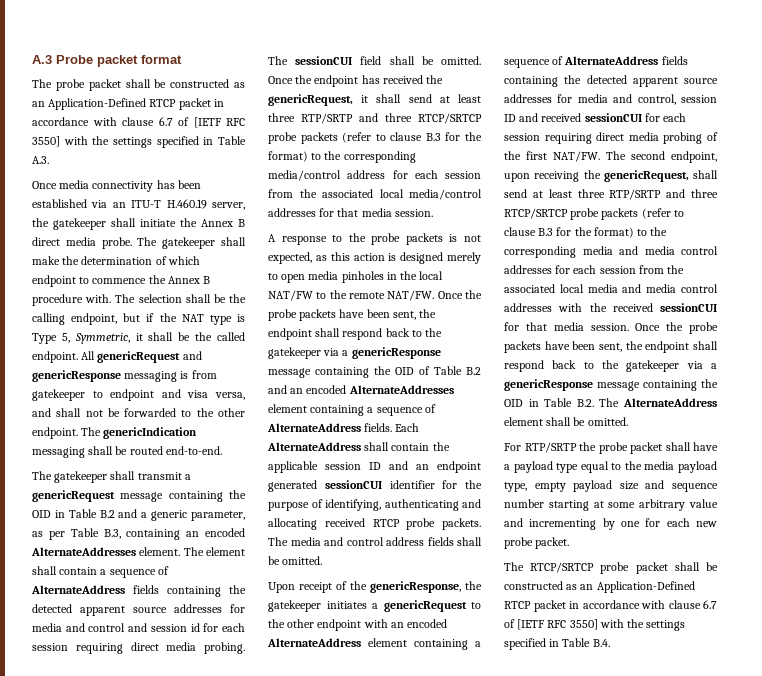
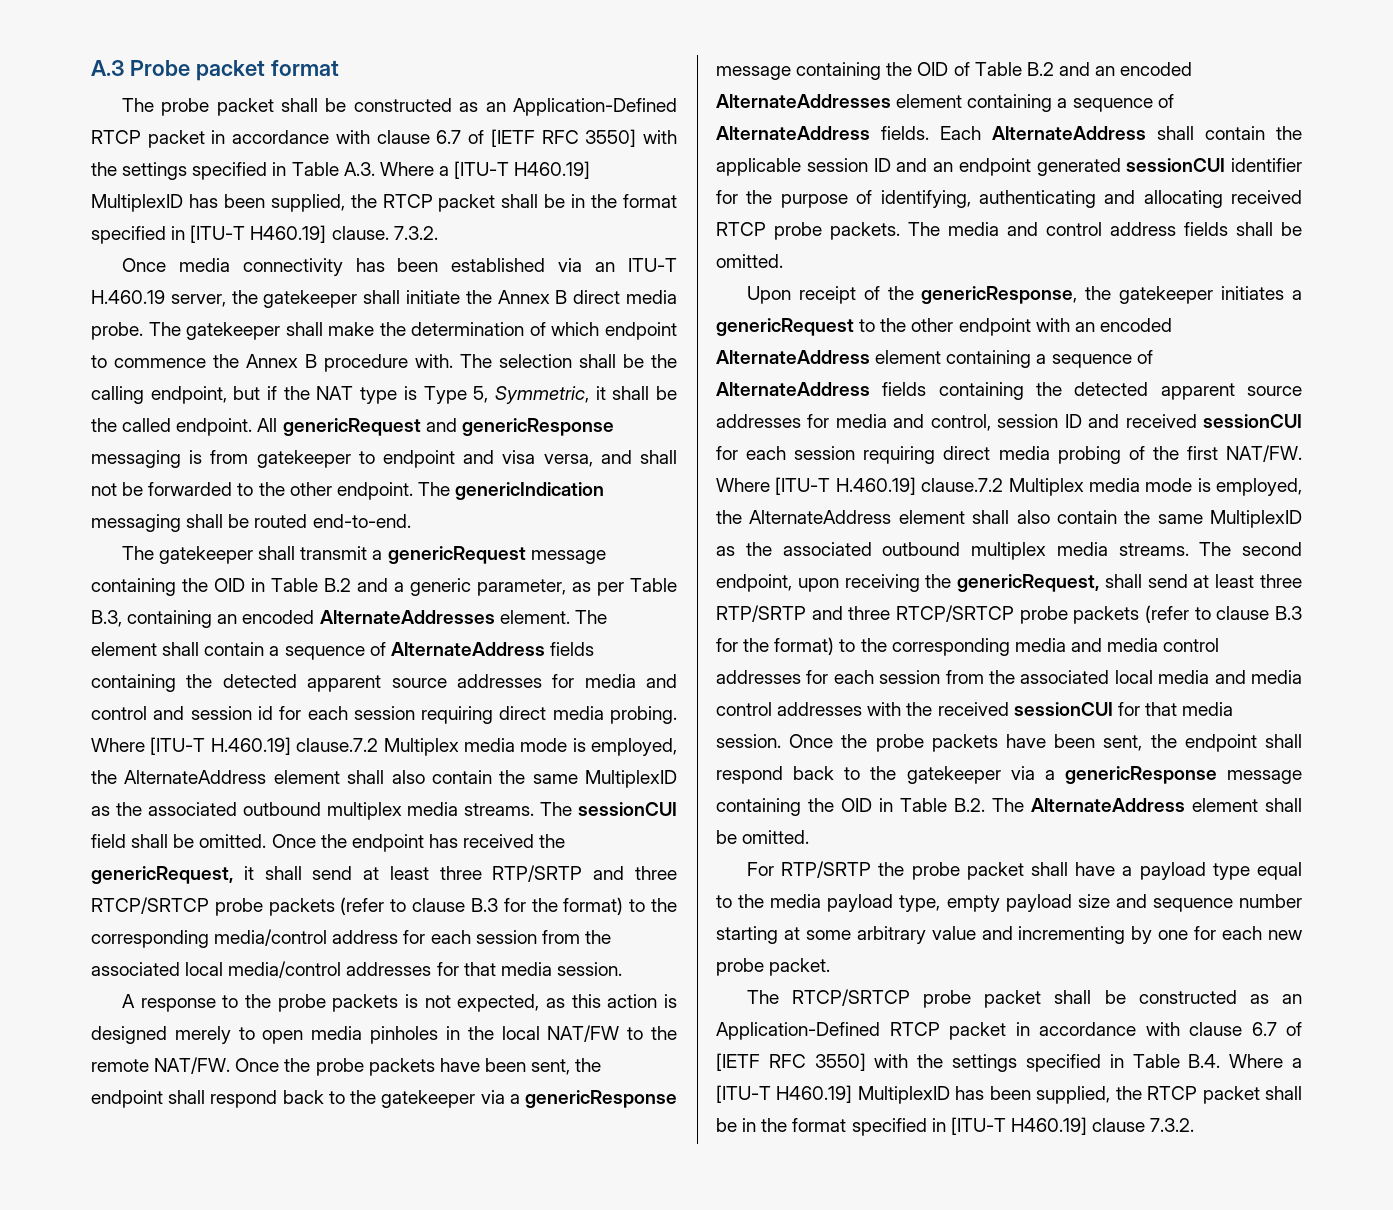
(49, 160) none -> [379,161,591,179] [91,194,677,212] [91,225,438,244] Where a [ITU-T H460.19] MultiplexID has been supplied, the RTCP packet shall be in the format specified in [ITU-T H460.19] clause. 7.3.2.
(245, 648) none -> [91,737,677,756] [91,770,677,788] [91,802,535,820] Where [ITU-T H.460.19] clause.7.2 Multiplex media mode is employed, the AlternateAddress element shall also contain the same MultiplexID as the associated outbound multiplex media streams.
(600, 156) none -> [716,477,1302,496] [716,510,1302,528] [716,542,1189,560] Where [ITU-T H.460.19] clause.7.2 Multiplex media mode is employed, the AlternateAddress element shall also contain the same MultiplexID as the associated outbound multiplex media streams.
(610, 643) none -> [1229,1054,1302,1068] [716,1085,1302,1104] [716,1117,1195,1136] Where a [ITU-T H460.19] MultiplexID has been supplied, the RTCP packet shall be in the format specified in [ITU-T H460.19] clause 7.3.2.

